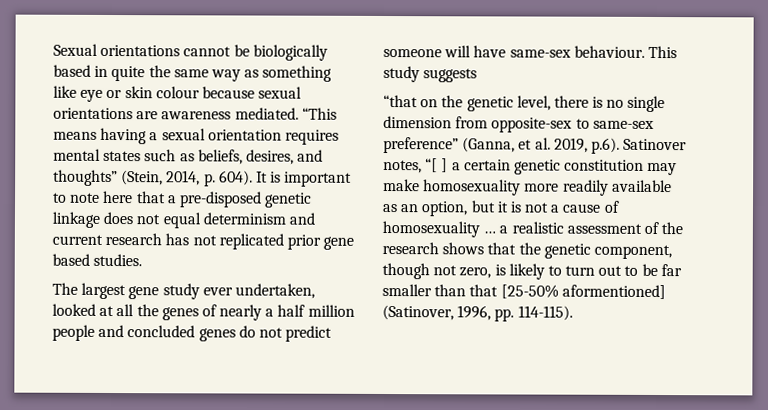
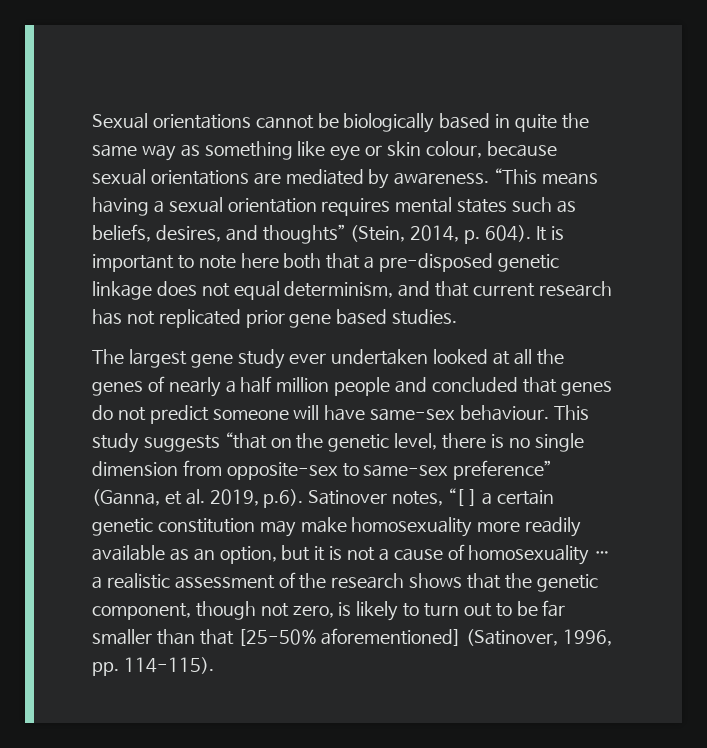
[155,86,200,99] colour -> [425,141,482,158] colour,
[161,107,299,120] awareness mediated. -> [285,169,490,189] mediated by awareness.
(134, 197) none -> [283,253,322,269] both
[202,212,315,225] determinism and -> [284,281,470,298] determinism, and that
[234,283,315,299] undertaken, -> [331,349,429,365] undertaken
(196, 331) none -> [522,377,557,393] that
(478, 75) // -> (220, 443) none
[561,284,666,300] aformentioned] -> [321,628,462,646] aforementioned]

